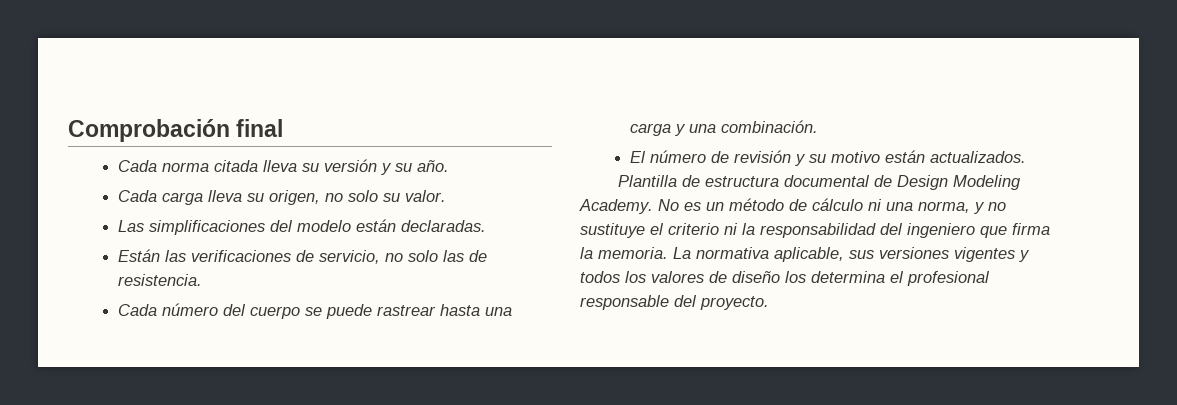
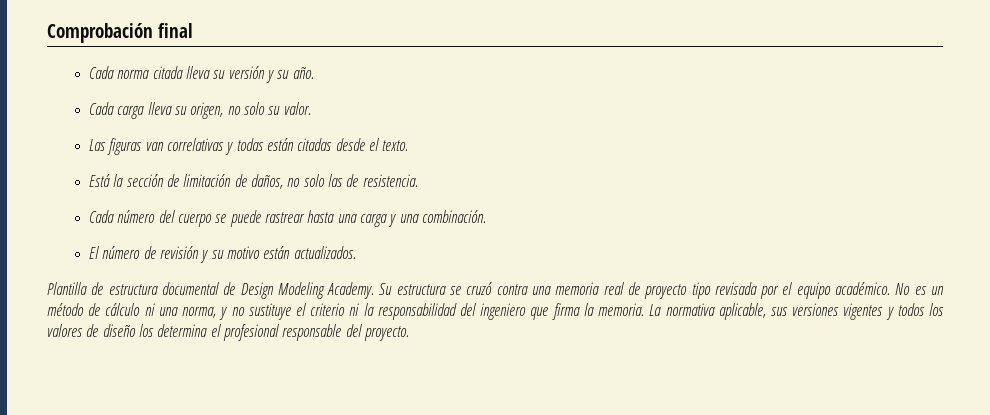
[148,219,486,235] [117,249,380,264] simplificaciones del modelo están declaradas. // Están las verificaciones de servicio, -> [107,138,409,155] [88,174,283,189] figuras van correlativas y todas están citadas desde el texto. // Está la sección de limitación de daños,
(653, 206) none -> [379,282,891,299] Su estructura se cruzó contra una memoria real de proyecto tipo revisada por el equipo académico.

